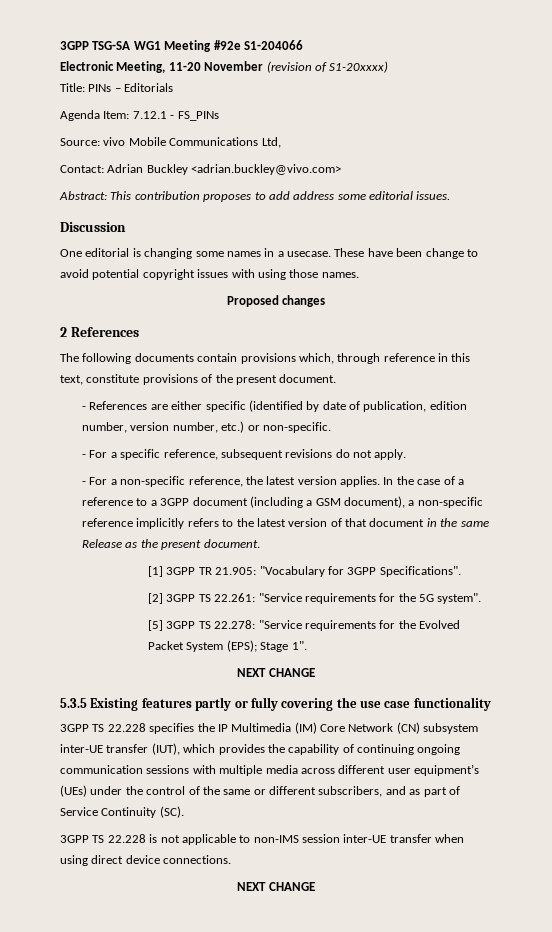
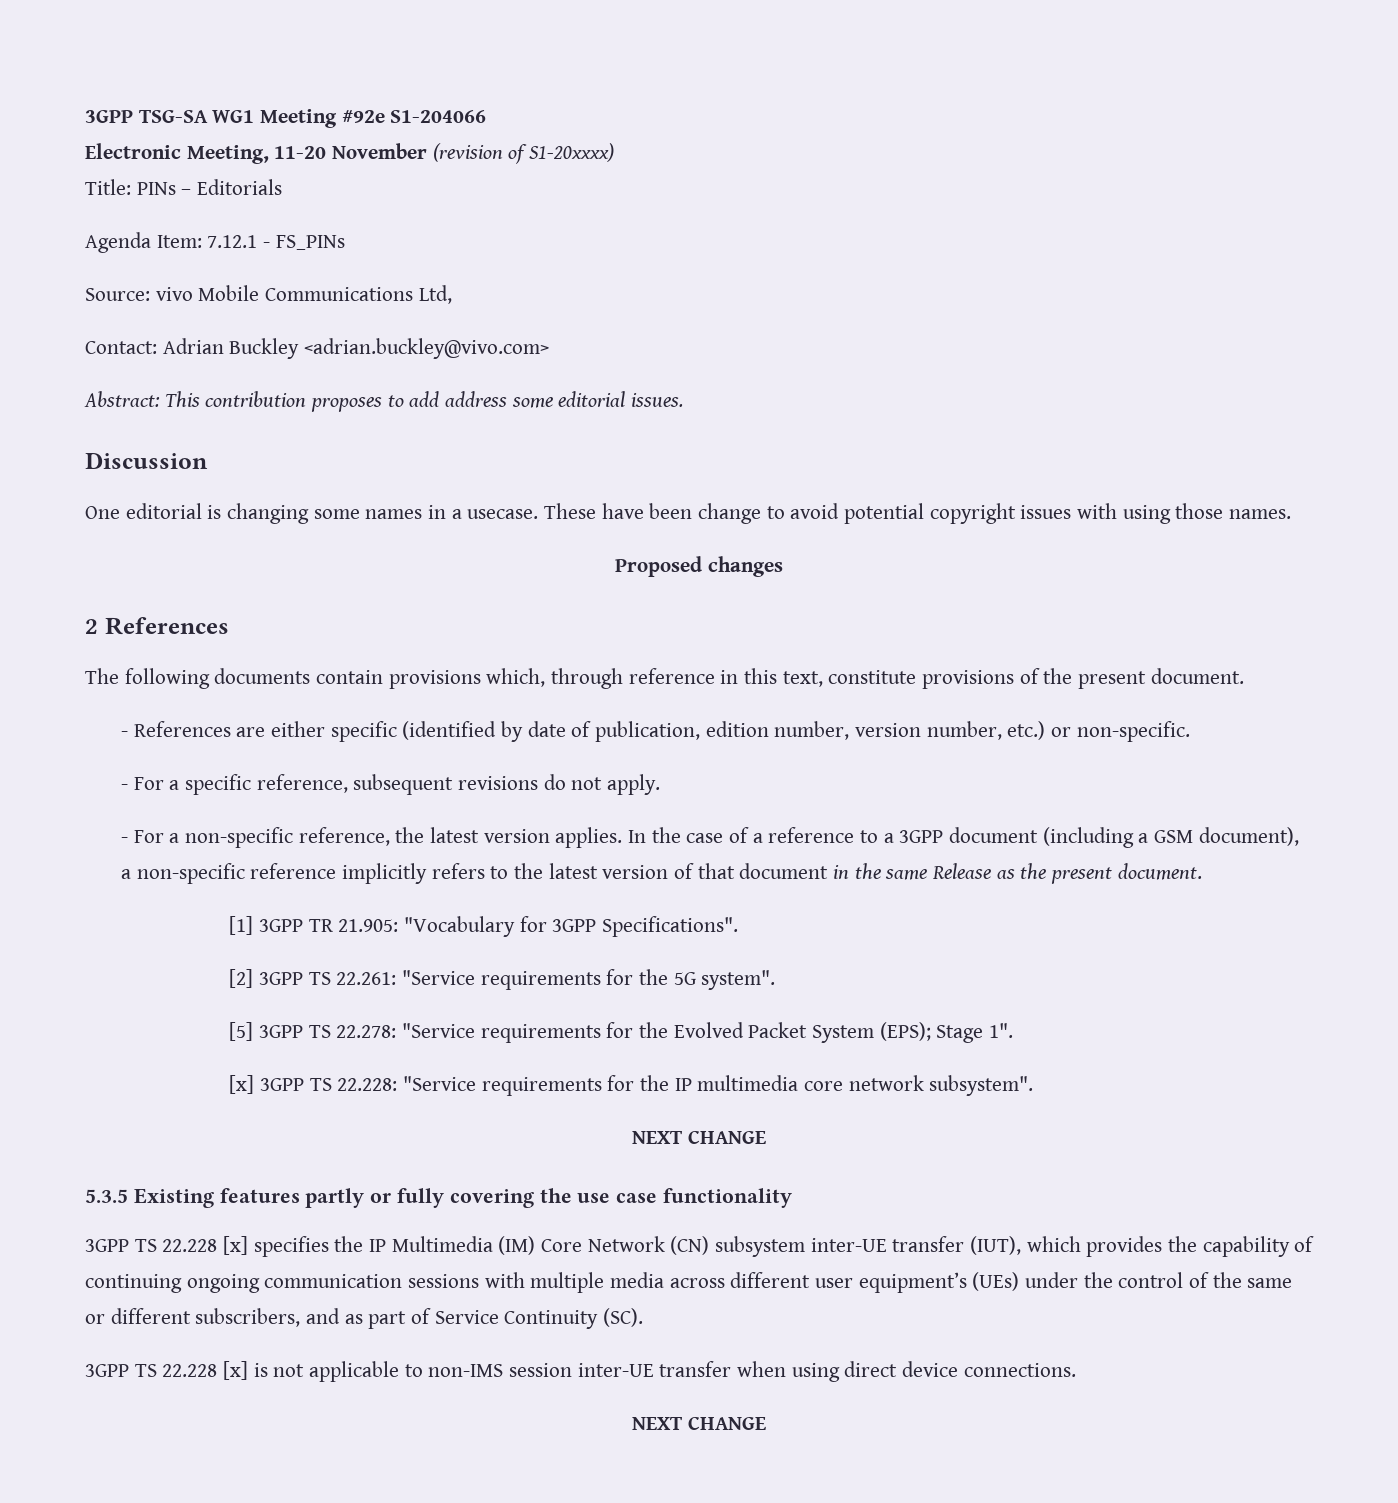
(307, 645) none -> [229,1075,1034,1096] // [x] 3GPP TS 22.228: "Service requirements for the IP multimedia core network subsystem".
(146, 727) none -> [223,1236,249,1255] [x]
(146, 838) none -> [223,1361,249,1380] [x]

